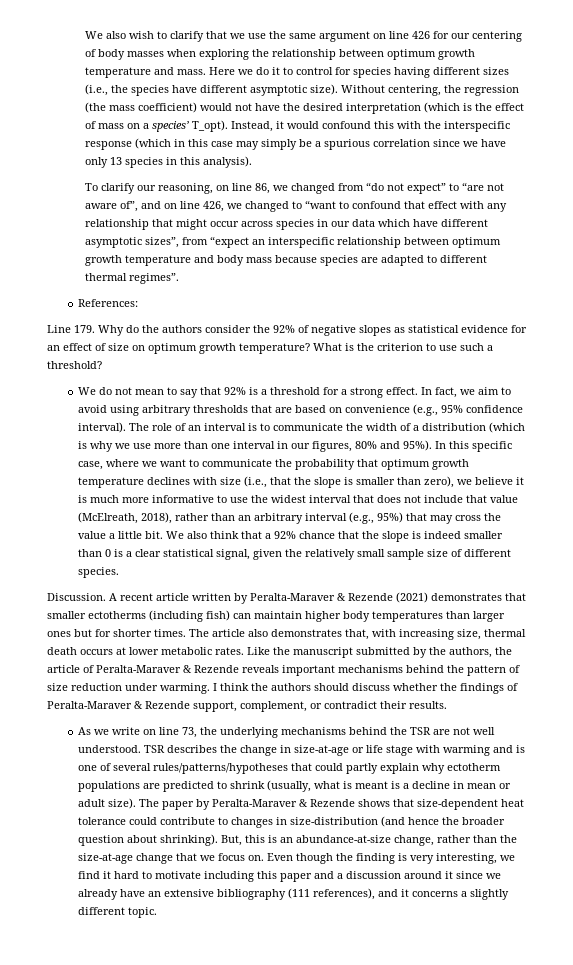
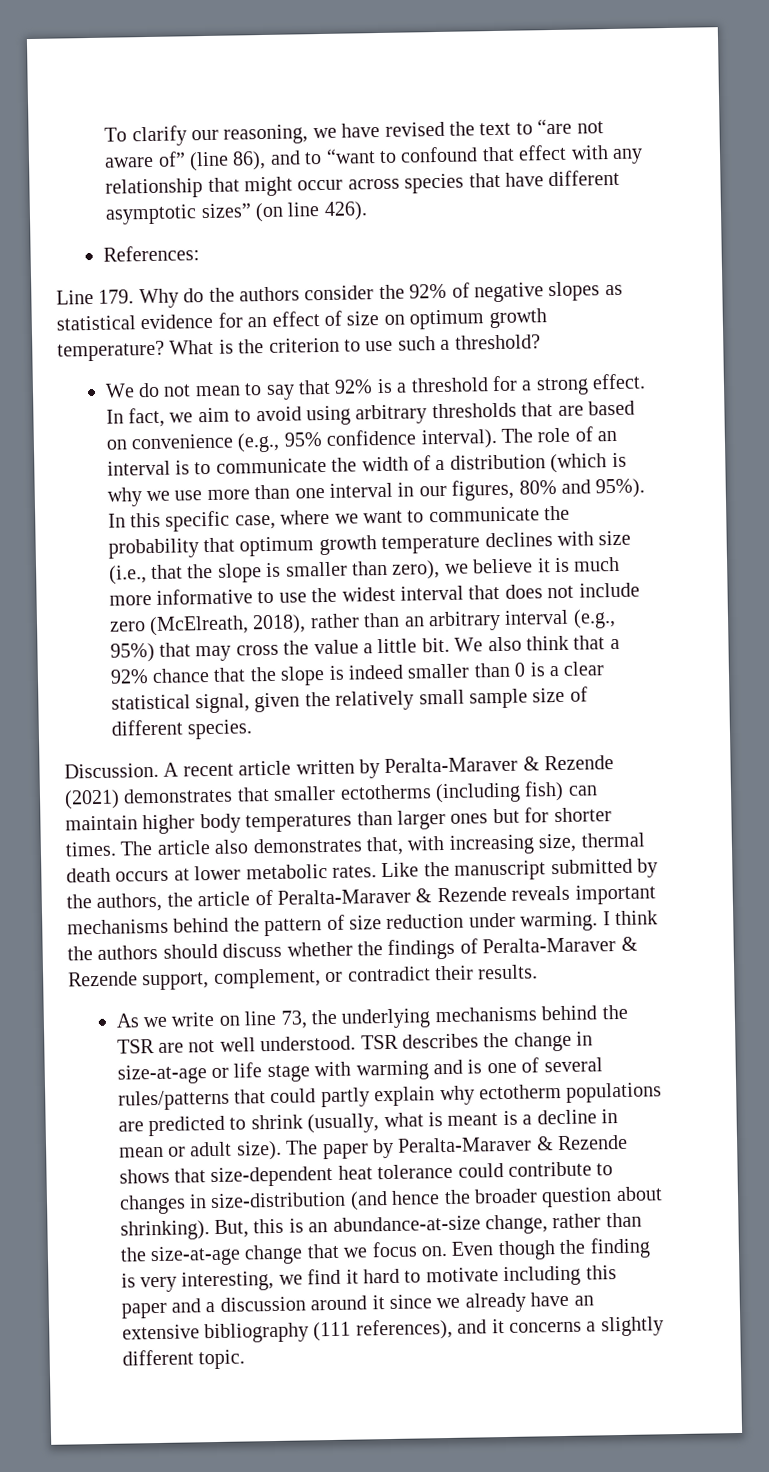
[84,31,522,42] [84,49,475,60] [84,67,509,78] [84,84,519,96] [84,102,524,114] [84,120,510,132] [84,138,506,150] [84,156,252,168] [84,182,504,194] [84,201,289,212] We also wish to clarify that we use the same argument on line 426 for our centering of body masses when exploring the relationship between optimum growth temperature and mass. Here we do it to control for species having different sizes (i.e., the species have different asymptotic size). Without centering, the regression (the mass coefficient) would not have the desired interpretation (which is the effect of mass on a species’ T_opt). Instead, it would confound this with the interspecific response (which in this case may simply be a spurious correlation since we have only 13 species in this analysis). // To clarify our reasoning, on line 86, we changed from “do not expect” to “are not aware of”, and on line 426, we changed -> [104,118,604,147] [104,150,301,172] To clarify our reasoning, we have revised the text to “are not aware of” (line 86), and
[316,219,488,227] [84,236,501,248] [84,255,487,266] [84,273,179,284] in our data which have different asymptotic sizes”, from “expect an interspecific relationship between optimum growth temperature and body mass because species are adapted to different thermal regimes”. -> [468,169,621,188] [105,201,368,225] that have different asymptotic sizes” (on line 426).
[466,495,519,503] that value -> [108,621,146,632] zero
[153,763,289,774] rules/patterns/hypotheses -> [117,1089,230,1111] rules/patterns

